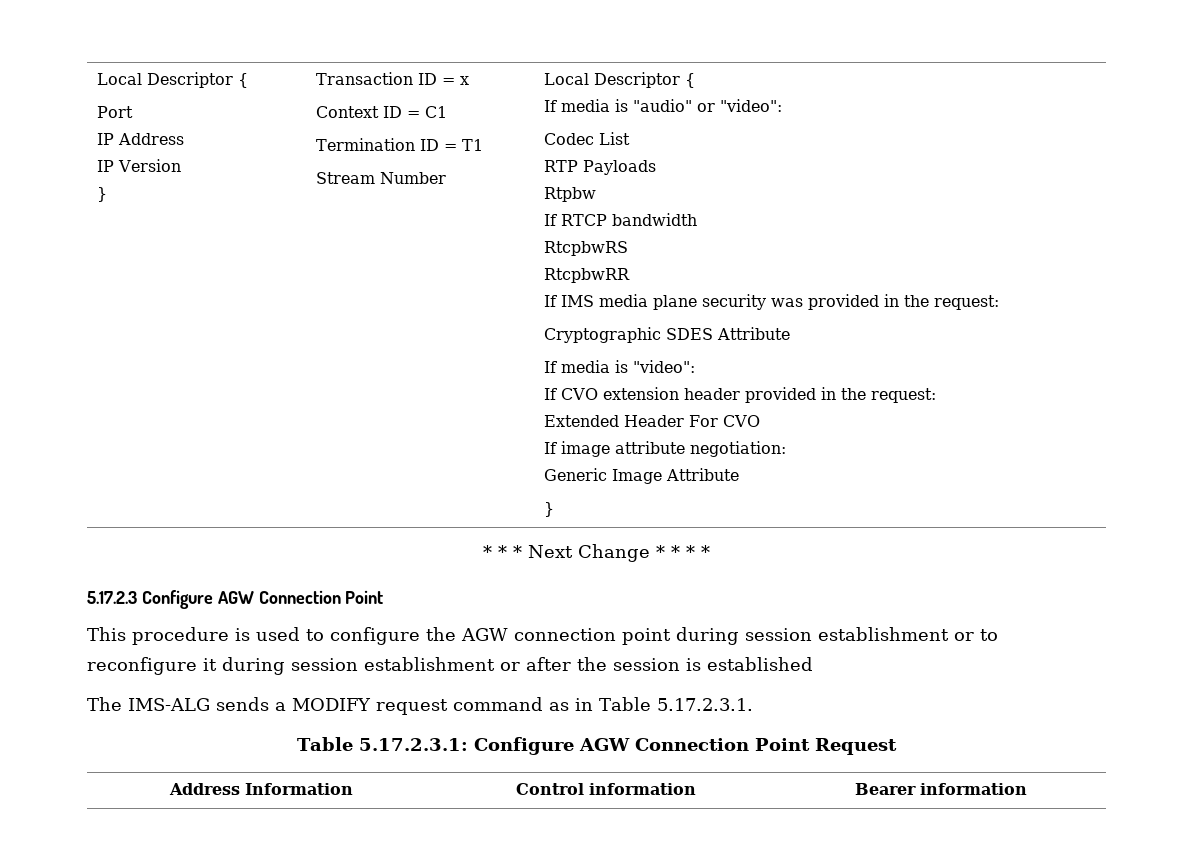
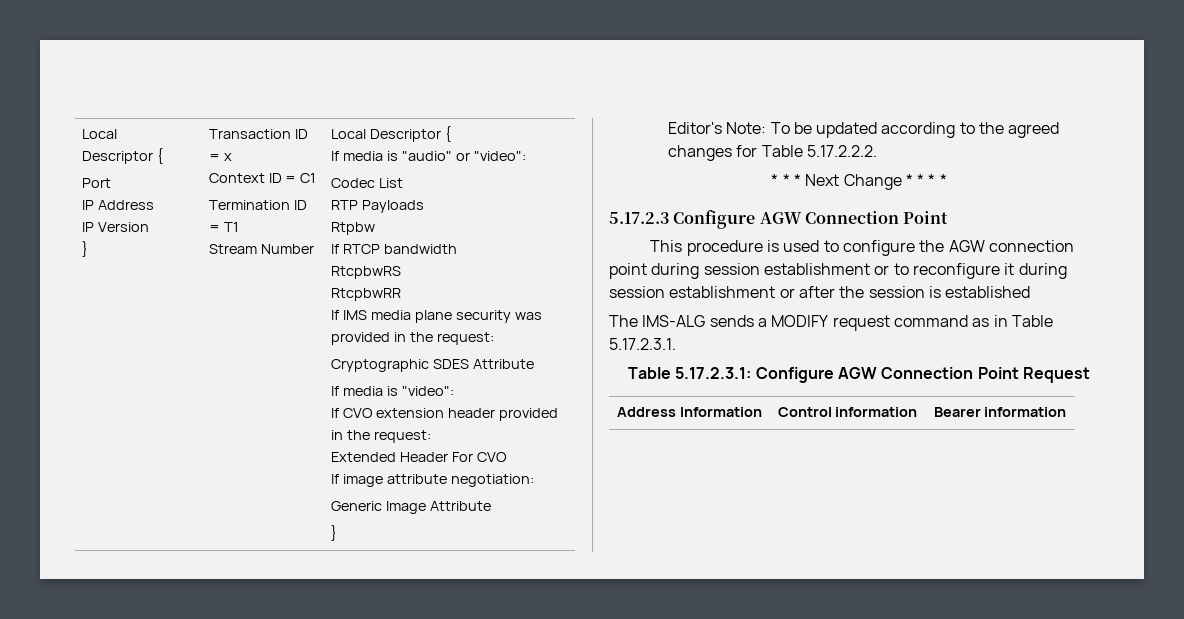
(554, 509) none -> [667,122,1060,138] [667,145,877,161] // Editor's Note: To be updated according to the agreed changes for Table 5.17.2.2.2.

